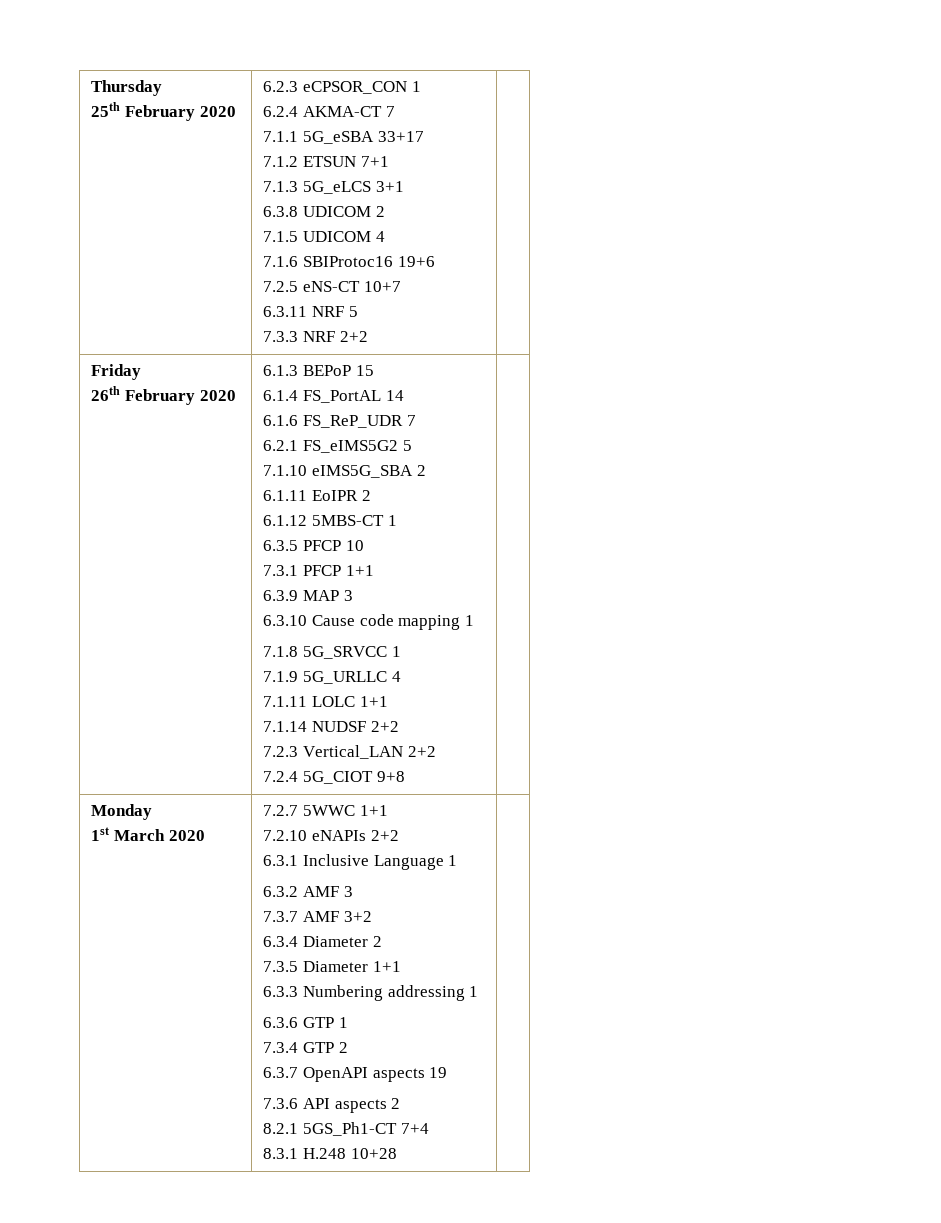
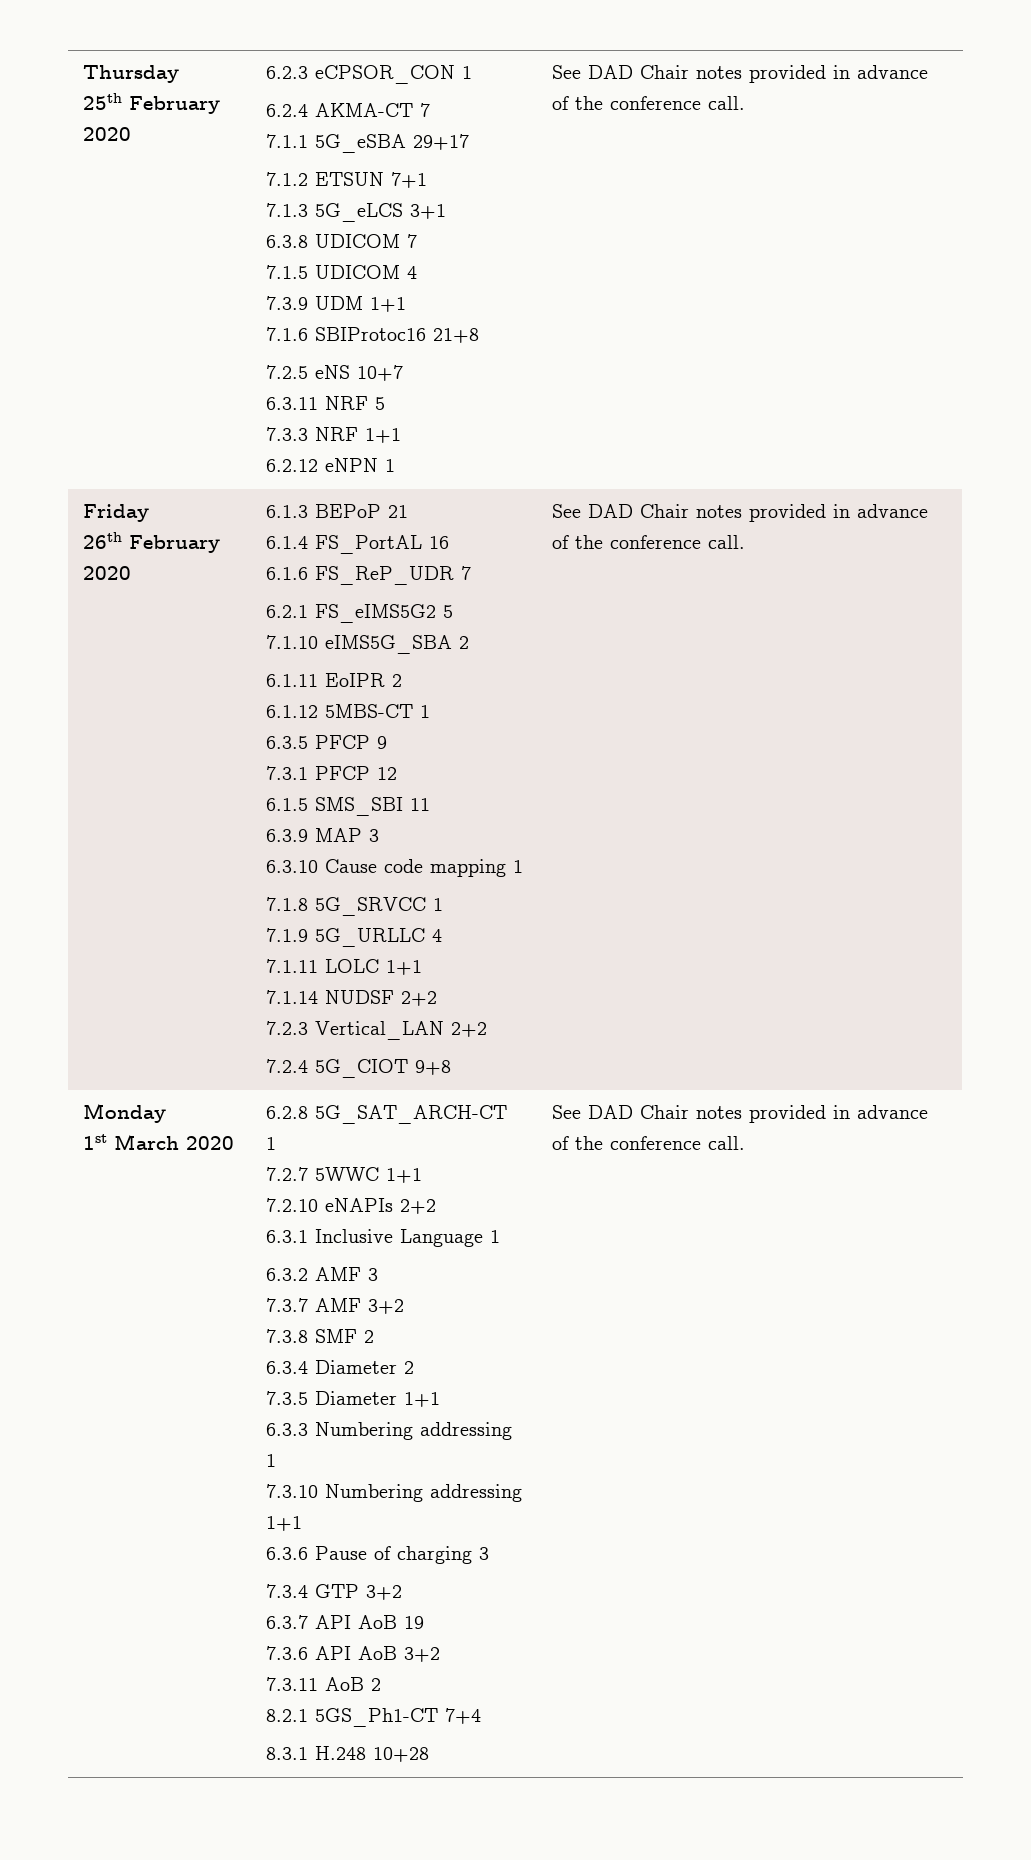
[377,131,424,142] 33+17 -> [412,134,469,150] 29+17
[375,206,385,217] 2 -> [406,234,417,248] 7
(385, 236) none -> [265,296,406,312] // 7.3.9 UDM 1+1
[397,256,435,267] 19+6 -> [432,328,479,343] 21+8
[302,281,360,292] eNS-CT -> [314,365,350,379] eNS
[339,331,368,342] 2+2 | -> [364,428,401,443] [265,458,395,472] [551,65,928,83] [551,96,745,110] 1+1 // 6.2.12 eNPN 1 | See DAD Chair notes provided in advance of the conference call.
[355,365,374,376] 15 -> [387,505,408,518] 21
[385,390,404,401] 14 -> [428,536,449,549] 16
[345,540,364,551] 10 -> [376,736,387,749] 9
[345,565,374,576] 1+1 -> [376,767,397,780] [265,797,430,816] 12 // 6.1.5 SMS_SBI 11
(405, 776) none -> [551,504,928,522] [551,535,745,549] See DAD Chair notes provided in advance of the conference call.
(205, 835) none -> [265,1105,507,1124] [265,1137,276,1150] 6.2.8 5G_SAT_ARCH-CT 1 //
(372, 916) none -> [265,1329,374,1343] // 7.3.8 SMF 2
[263,1017,348,1028] 6.3.6 GTP 1 -> [265,1484,522,1502] [265,1516,302,1531] [265,1546,489,1564] 7.3.10 Numbering addressing 1+1 // 6.3.6 Pause of charging 3
[338,1042,348,1053] 2 -> [365,1585,402,1600] 3+2
[302,1067,425,1082] OpenAPI aspects -> [314,1615,397,1629] API AoB
[334,1099,387,1113] aspects -> [357,1646,440,1662] [265,1677,364,1691] AoB 3+2 // 7.3.11 AoB
(397, 1153) none -> [551,1105,928,1123] [551,1136,745,1150] See DAD Chair notes provided in advance of the conference call.

